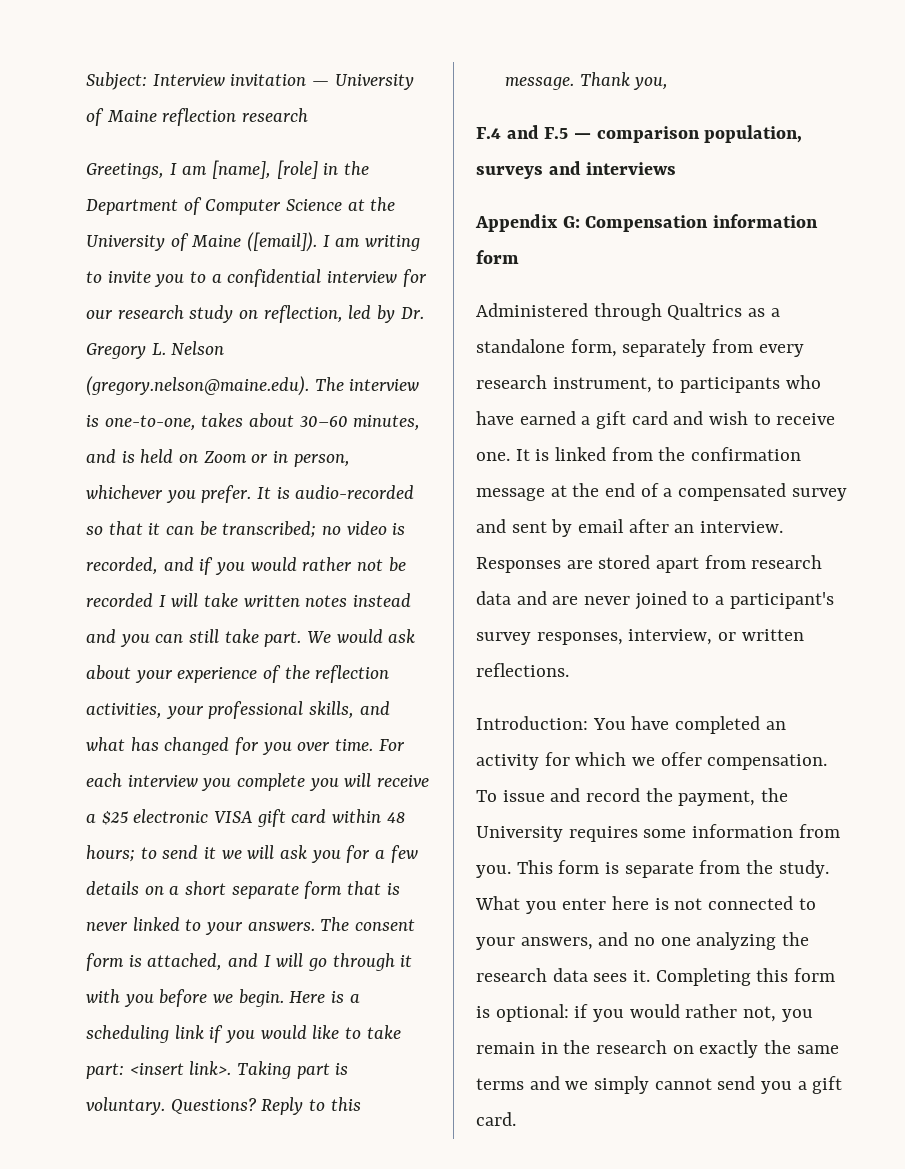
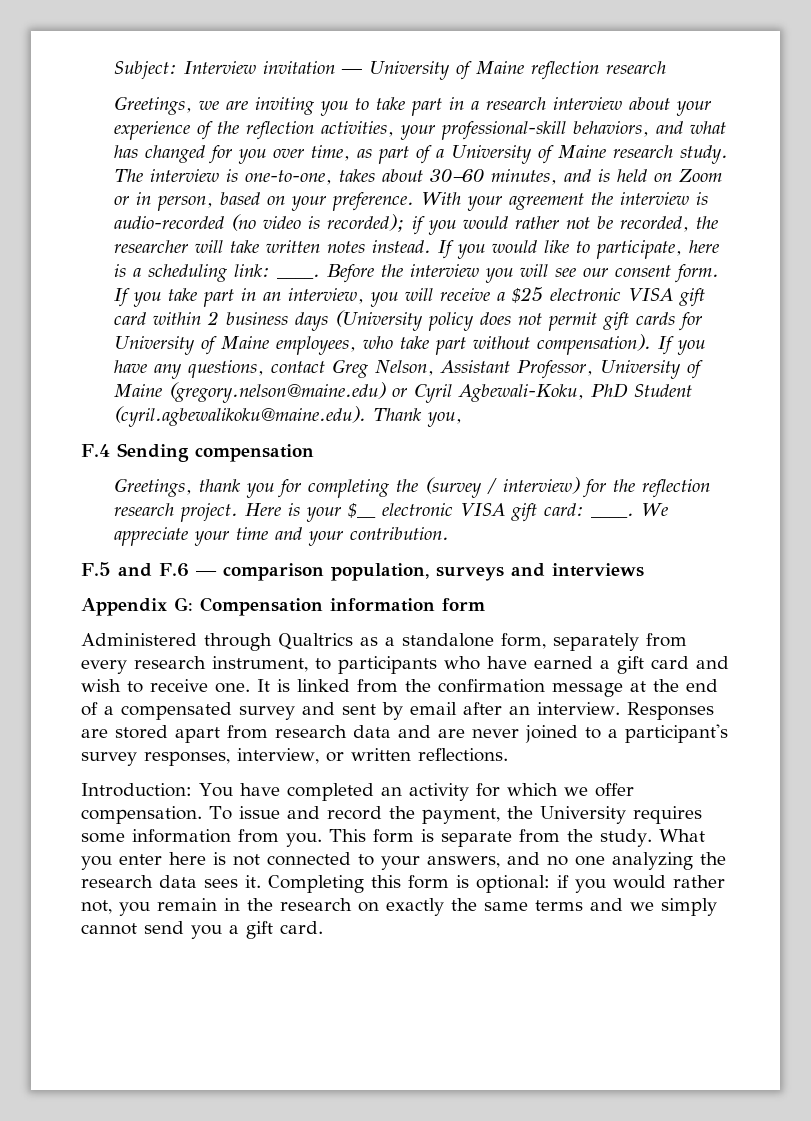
[169,160,369,179] [85,197,396,215] [85,232,420,252] [85,269,427,287] [85,305,424,323] [85,341,225,359] [85,376,309,396] I am [name], [role] in the Department of Computer Science at the University of Maine ([email]). I am writing to invite you to a confidential interview for our research study on reflection, led by Dr. Gregory L. Nelson (gregory.nelson@maine.edu). -> [198,97,712,116] [113,121,726,140] [113,145,728,164] we are inviting you to take part in a research interview about your experience of the reflection activities, your professional-skill behaviors, and what has changed for you over time, as part of a University of Maine research study.
[85,485,415,503] [85,521,406,538] [85,557,194,575] whichever you prefer. It is audio-recorded so that it can be transcribed; no video is recorded, and -> [219,192,708,211] [113,214,405,232] based on your preference. With your agreement the interview is audio-recorded (no video is recorded);
[85,593,166,607] recorded I -> [619,216,718,232] [113,240,189,253] recorded, the researcher
[352,593,411,607] [85,629,416,647] [85,665,390,683] [85,701,390,719] [85,737,405,755] [85,773,305,791] instead and you can still take part. We would ask about your experience of the reflection activities, your professional skills, and what has changed for you over time. For each interview you complete -> [371,240,719,259] [113,264,719,283] [113,288,364,307] instead. If you would like to participate, here is a scheduling link: ____. Before the interview you will see our consent form. If you take part in an interview,
[386,812,405,823] [85,845,418,863] [85,881,400,899] [85,917,415,935] [85,953,413,971] [85,989,360,1007] [85,1025,401,1043] [85,1061,349,1079] [85,1097,361,1115] [504,72,669,90] [476,125,569,139] 48 hours; to send it we will ask you for a few details on a short separate form that is never linked to your answers. The consent form is attached, and I will go through it with you before we begin. Here is a scheduling link if you would like to take part: <insert link>. Taking part is voluntary. Questions? Reply to this message. Thank you, // F.4 and F.5 -> [206,310,703,331] [113,334,705,355] [113,359,703,379] [113,382,692,403] [113,406,462,427] [81,443,314,462] [113,477,710,498] [113,503,668,522] [113,527,449,546] [81,562,189,577] 2 business days (University policy does not permit gift cards for University of Maine employees, who take part without compensation). If you have any questions, contact Greg Nelson, Assistant Professor, University of Maine (gregory.nelson@maine.edu) or Cyril Agbewali-Koku, PhD Student (cyril.agbewalikoku@maine.edu). Thank you, // F.4 Sending compensation // Greetings, thank you for completing the (survey / interview) for the reflection research project. Here is your $__ electronic VISA gift card: ____. We appreciate your time and your contribution. // F.5 and F.6

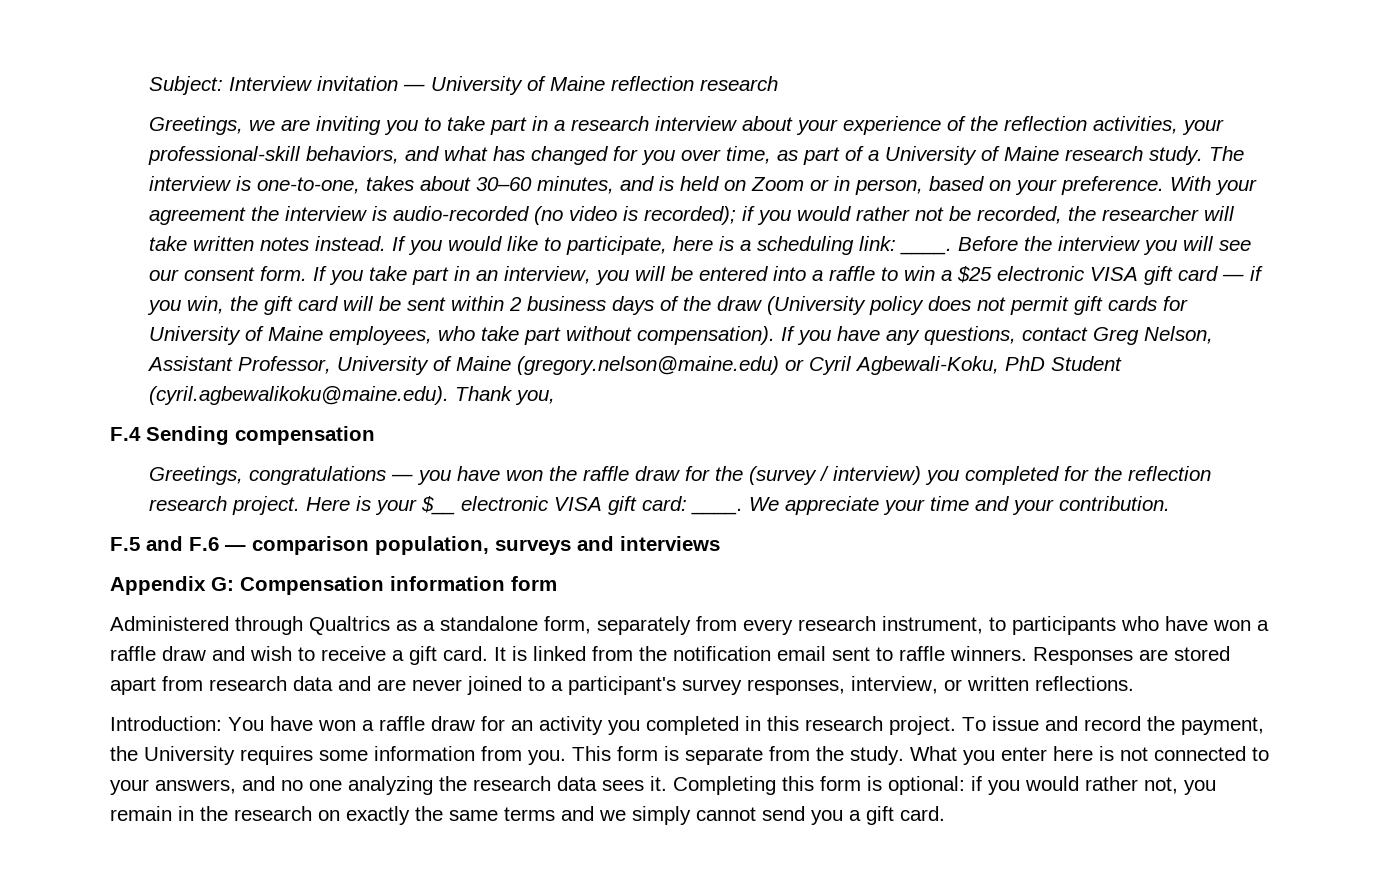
[439,288,490,301] receive -> [670,266,935,281] be entered into a raffle to win
(146, 318) none -> [1221,266,1263,281] [146,296,446,315] — if you win, the gift card will be sent
(328, 321) none -> [659,296,762,311] of the draw
[198,479,390,498] thank you for completing -> [248,466,710,485] congratulations — you have won the raffle draw for
(580, 485) none -> [924,466,1059,485] you completed
[534,656,689,674] earned a gift card -> [1213,620,1269,631] [110,646,206,661] won a raffle draw
[215,683,250,693] one. -> [392,646,488,665] a gift card.
[438,679,718,697] [81,702,620,720] confirmation message at the end of a compensated survey and sent by email after an interview. -> [673,646,1027,661] notification email sent to raffle winners.
[286,783,634,801] [81,806,202,824] completed an activity for which we offer compensation. -> [318,716,956,735] won a raffle draw for an activity you completed in this research project.

